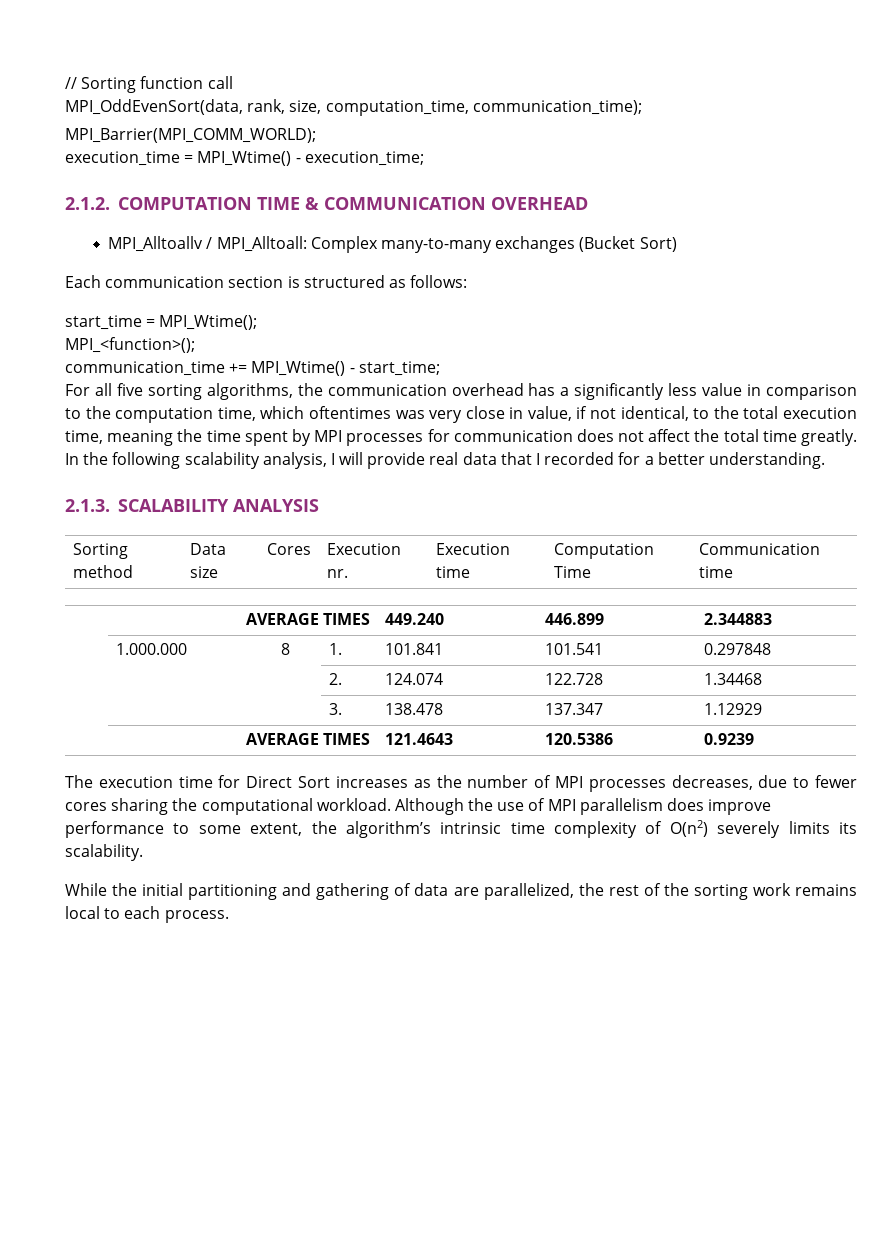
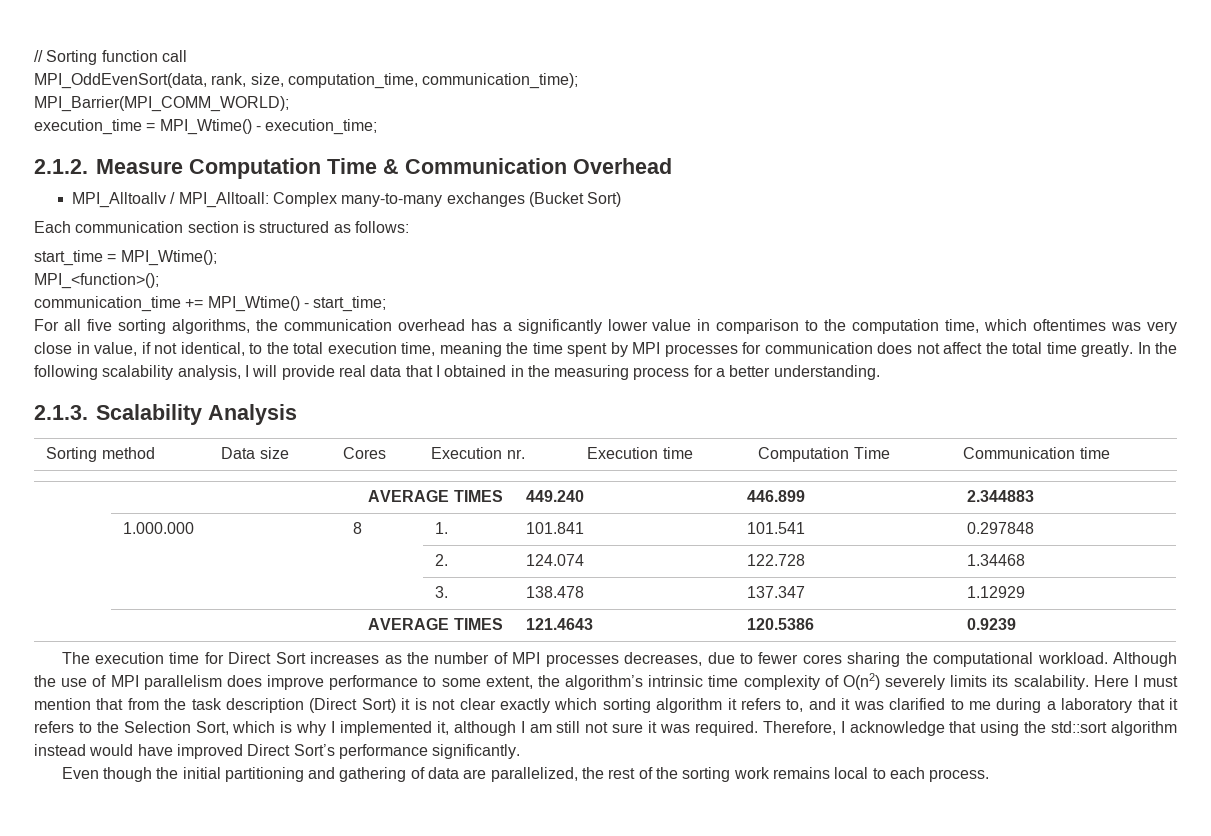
[117,197,588,210] COMPUTATION TIME & COMMUNICATION OVERHEAD -> [96,158,672,179] Measure Computation Time & Communication Overhead
[668,383,698,396] less -> [607,319,648,331] lower
[544,452,615,465] recorded -> [444,365,690,380] obtained in the measuring process
[117,499,319,512] SCALABILITY ANALYSIS -> [96,404,297,425] Scalability Analysis
[65,883,107,896] // While -> [1093,675,1178,687] [34,698,1178,713] [34,721,1178,736] [34,744,521,759] [61,767,152,782] Here I must mention that from the task description (Direct Sort) it is not clear exactly which sorting algorithm it refers to, and it was clarified to me during a laboratory that it refers to the Selection Sort, which is why I implemented it, although I am still not sure it was required. Therefore, I acknowledge that using the std::sort algorithm instead would have improved Direct Sort’s performance significantly. // Even though

